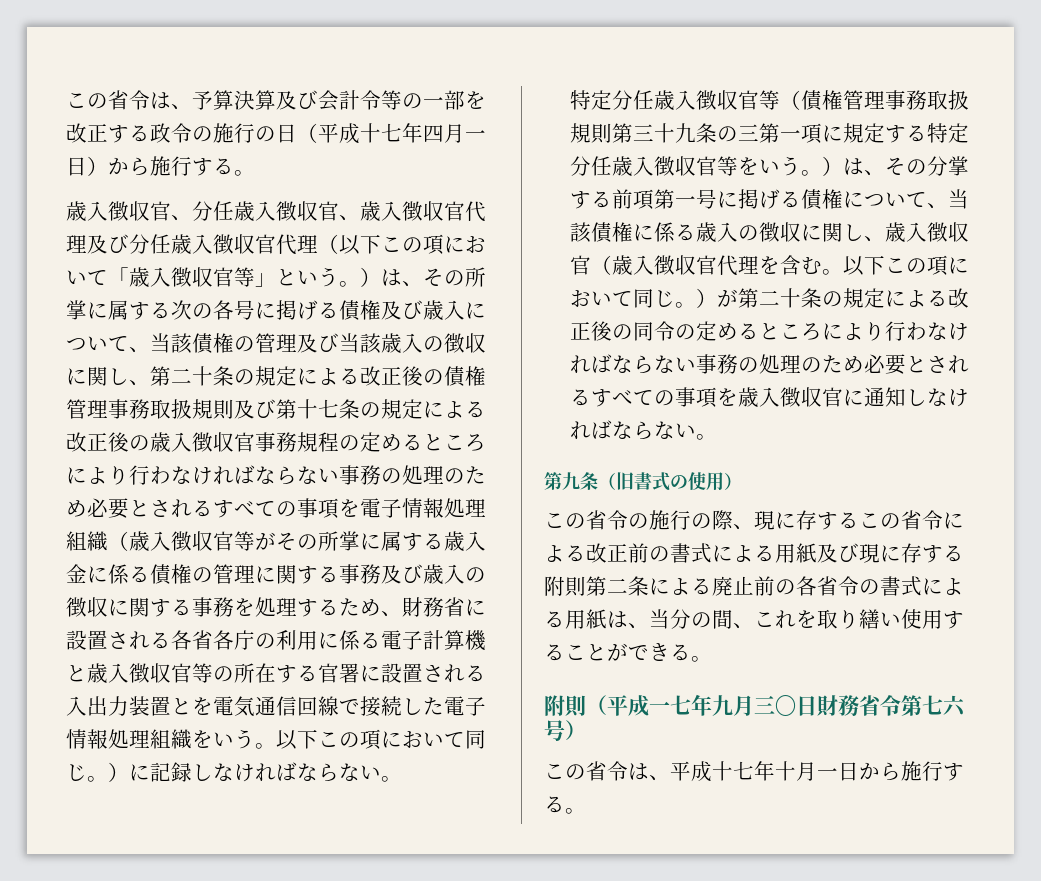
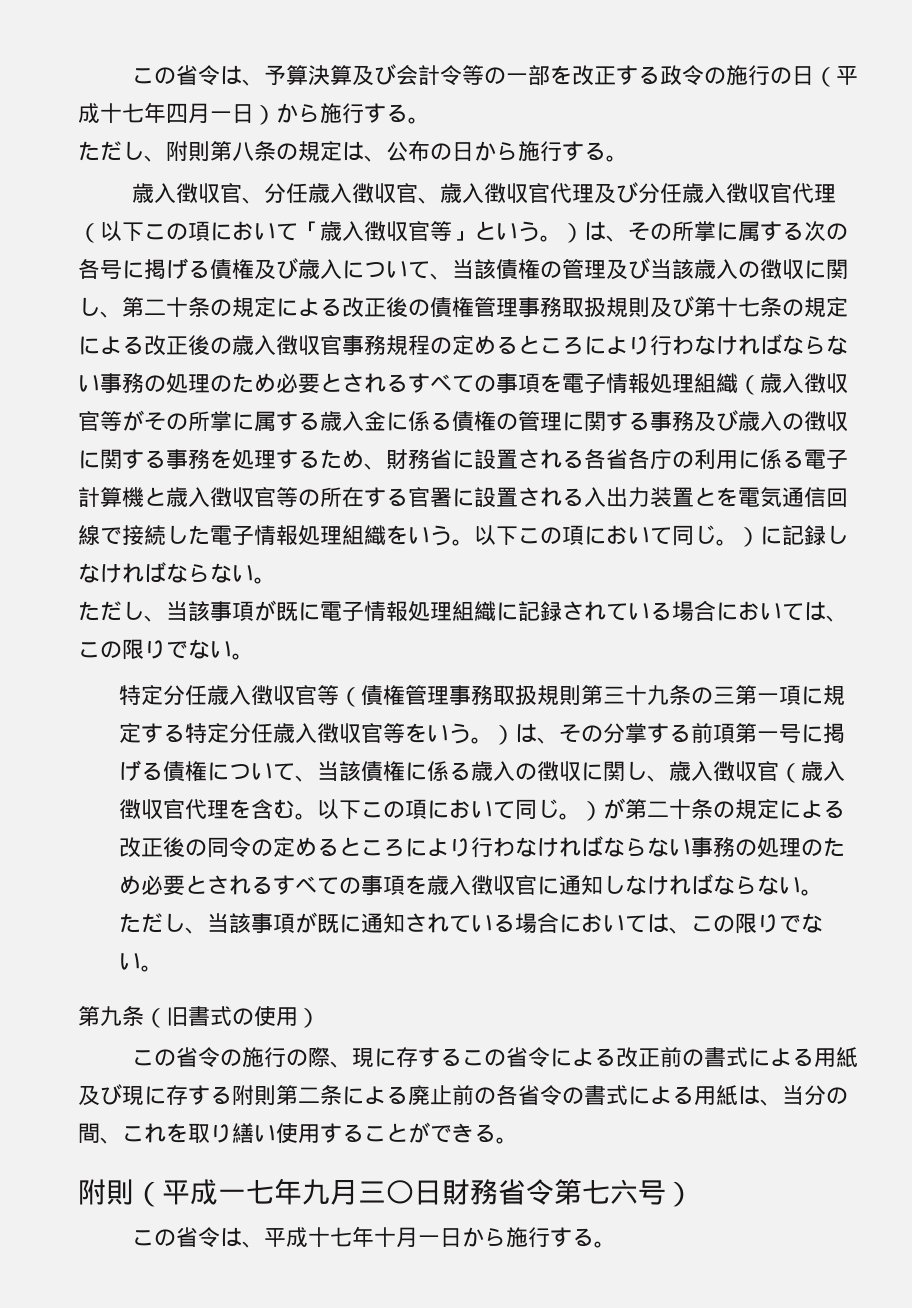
(255, 173) none -> [78,141,628,162] // ただし、附則第八条の規定は、公布の日から施行する。
(402, 779) none -> [78,600,848,622] [78,639,254,660] // ただし、当該事項が既に電子情報処理組織に記録されている場合においては、この限りでない。
(717, 437) none -> [118,912,823,934] [118,952,163,972] // ただし、当該事項が既に通知されている場合においては、この限りでない。

